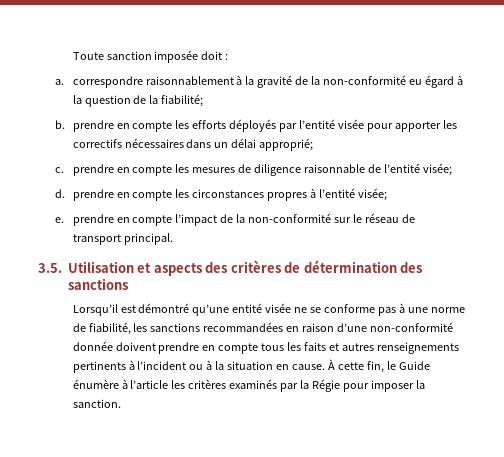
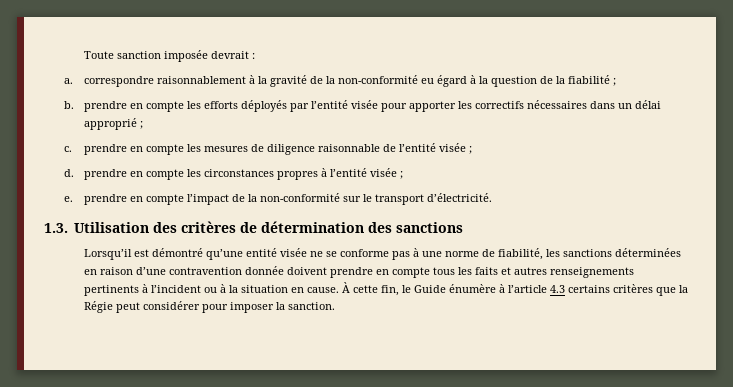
[201,51,223,60] doit -> [210,51,249,59] devrait
[161,94,204,107] fiabilité; -> [567,75,616,86] fiabilité ;
[259,138,314,151] approprié; -> [83,118,143,130] approprié ;
[423,163,453,176] visée; -> [438,143,472,154] visée ;
[358,188,388,201] visée; -> [369,168,403,179] visée ;
[365,213,416,223] [72,233,173,245] [38,261,202,276] réseau de transport principal. // 3.5. Utilisation et aspects -> [374,193,492,205] [44,222,149,233] transport d’électricité. // 1.3. Utilisation
[203,322,284,332] recommandées -> [614,248,681,257] déterminées
[370,322,454,332] non-conformité -> [168,267,242,275] contravention
[171,379,341,392] les critères examinés par la Régie -> [549,284,688,296] [83,301,200,313] 4.3 certains critères que la Régie peut considérer

